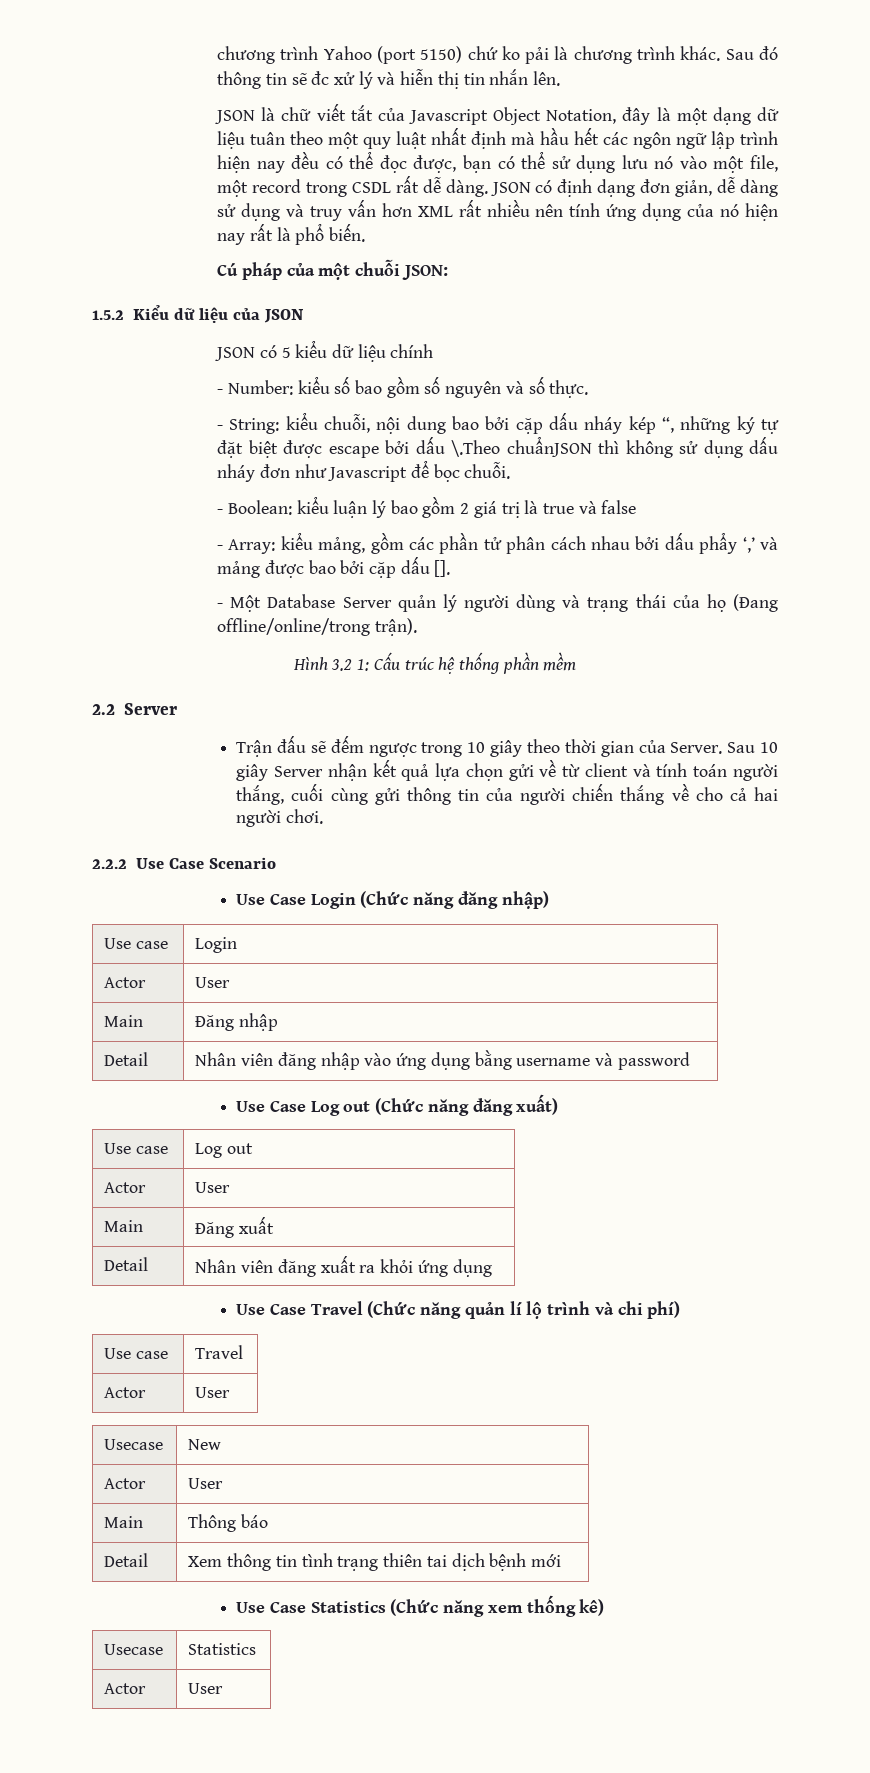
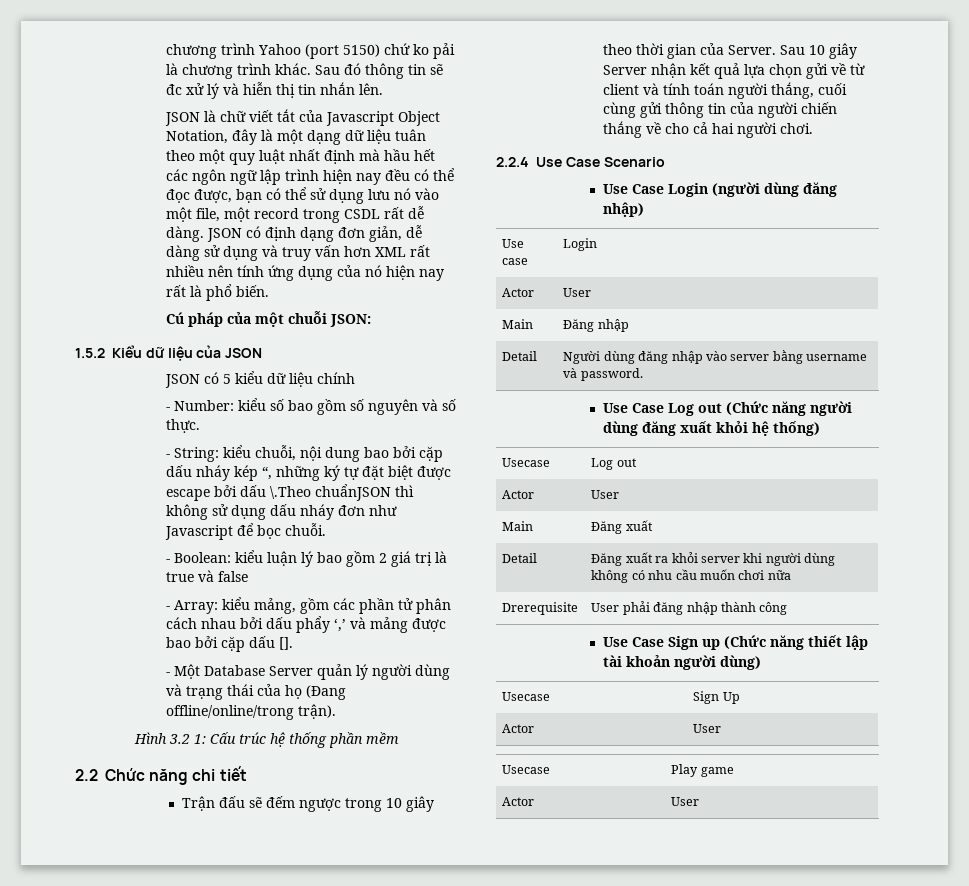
[123,703,177,715] Server -> [105,766,247,785] Chức năng chi tiết
[92,859,127,869] 2.2.2 -> [496,157,529,167] 2.2.4
[360,891,455,909] (Chức năng -> [711,182,799,197] (người dùng
[195,1052,274,1066] Nhân viên -> [563,351,635,364] Người dùng
[396,1052,470,1070] ứng dụng -> [730,354,770,361] server
[617,1052,690,1070] password -> [580,368,643,381] password.
[472,1094,559,1116] [104,1143,169,1154] đăng xuất) // Use case -> [809,401,852,416] [602,421,820,436] [502,458,551,467] người dùng đăng xuất khỏi hệ thống) // Usecase
[195,1255,492,1277] [236,1301,681,1319] [104,1348,169,1359] [195,1345,244,1359] Nhân viên đăng xuất ra khỏi ứng dụng // Use Case Travel (Chức năng quản lí lộ trình và chi phí) // Use case | Travel -> [591,552,836,566] [591,569,791,583] [502,602,579,615] [591,601,788,615] [602,635,868,650] [602,655,761,670] [502,692,551,701] [693,691,740,704] Đăng xuất ra khỏi server khi người dùng không có nhu cầu muốn chơi nữa // Drerequisite | User phải đăng nhập thành công // Use Case Sign up (Chức năng thiết lập tài khoản người dùng) // Usecase | Sign Up
[188,1439,222,1450] [104,1478,147,1489] [188,1478,224,1489] [104,1516,144,1528] [188,1514,269,1532] [104,1553,149,1567] [188,1553,562,1571] [236,1595,605,1617] [104,1644,164,1655] [188,1643,257,1655] [104,1683,147,1694] [188,1683,224,1694] New // Actor | User // Main | Thông báo // Detail | Xem thông tin tình trạng thiên tai dịch bệnh mới // Use Case Statistics (Chức năng xem thống kê) // Usecase | Statistics // Actor | User -> [671,764,734,777] [502,797,535,806] [671,797,700,806] Play game // Actor | User

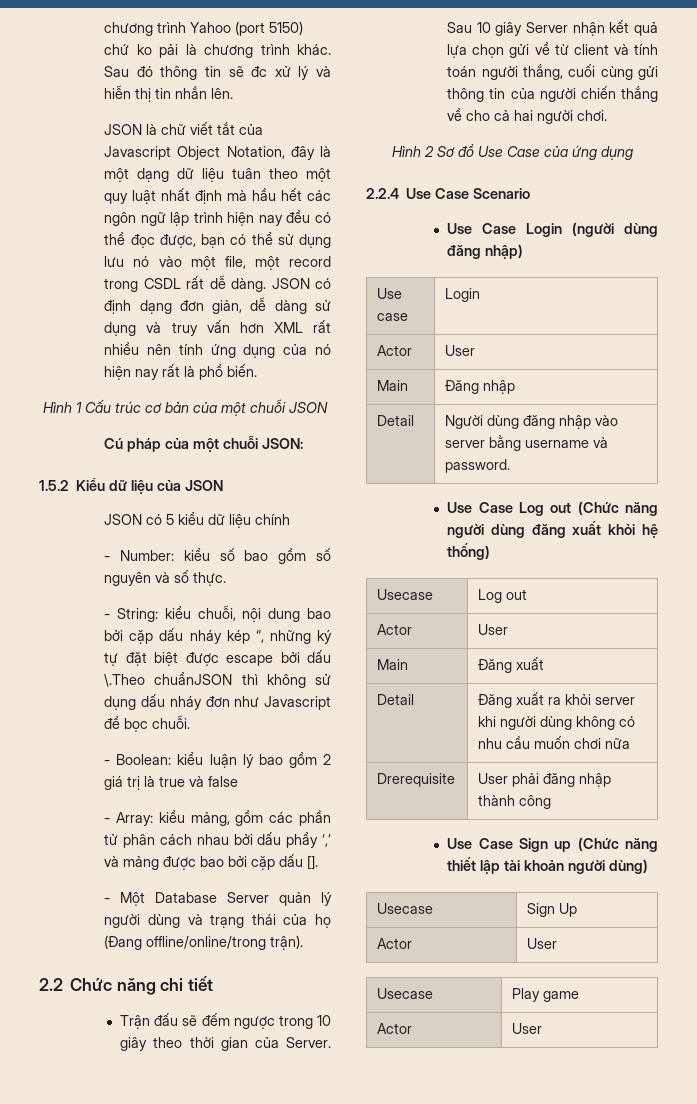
(270, 291) none -> [43,399,328,416] // Hình 1 Cấu trúc cơ bản của một chuỗi JSON
[133,732,399,748] // Hình 3.2 1: Cấu trúc hệ thống phần mềm -> (304, 942) none
(813, 128) none -> [391,143,633,160] // Hình 2 Sơ đồ Use Case của ứng dụng

